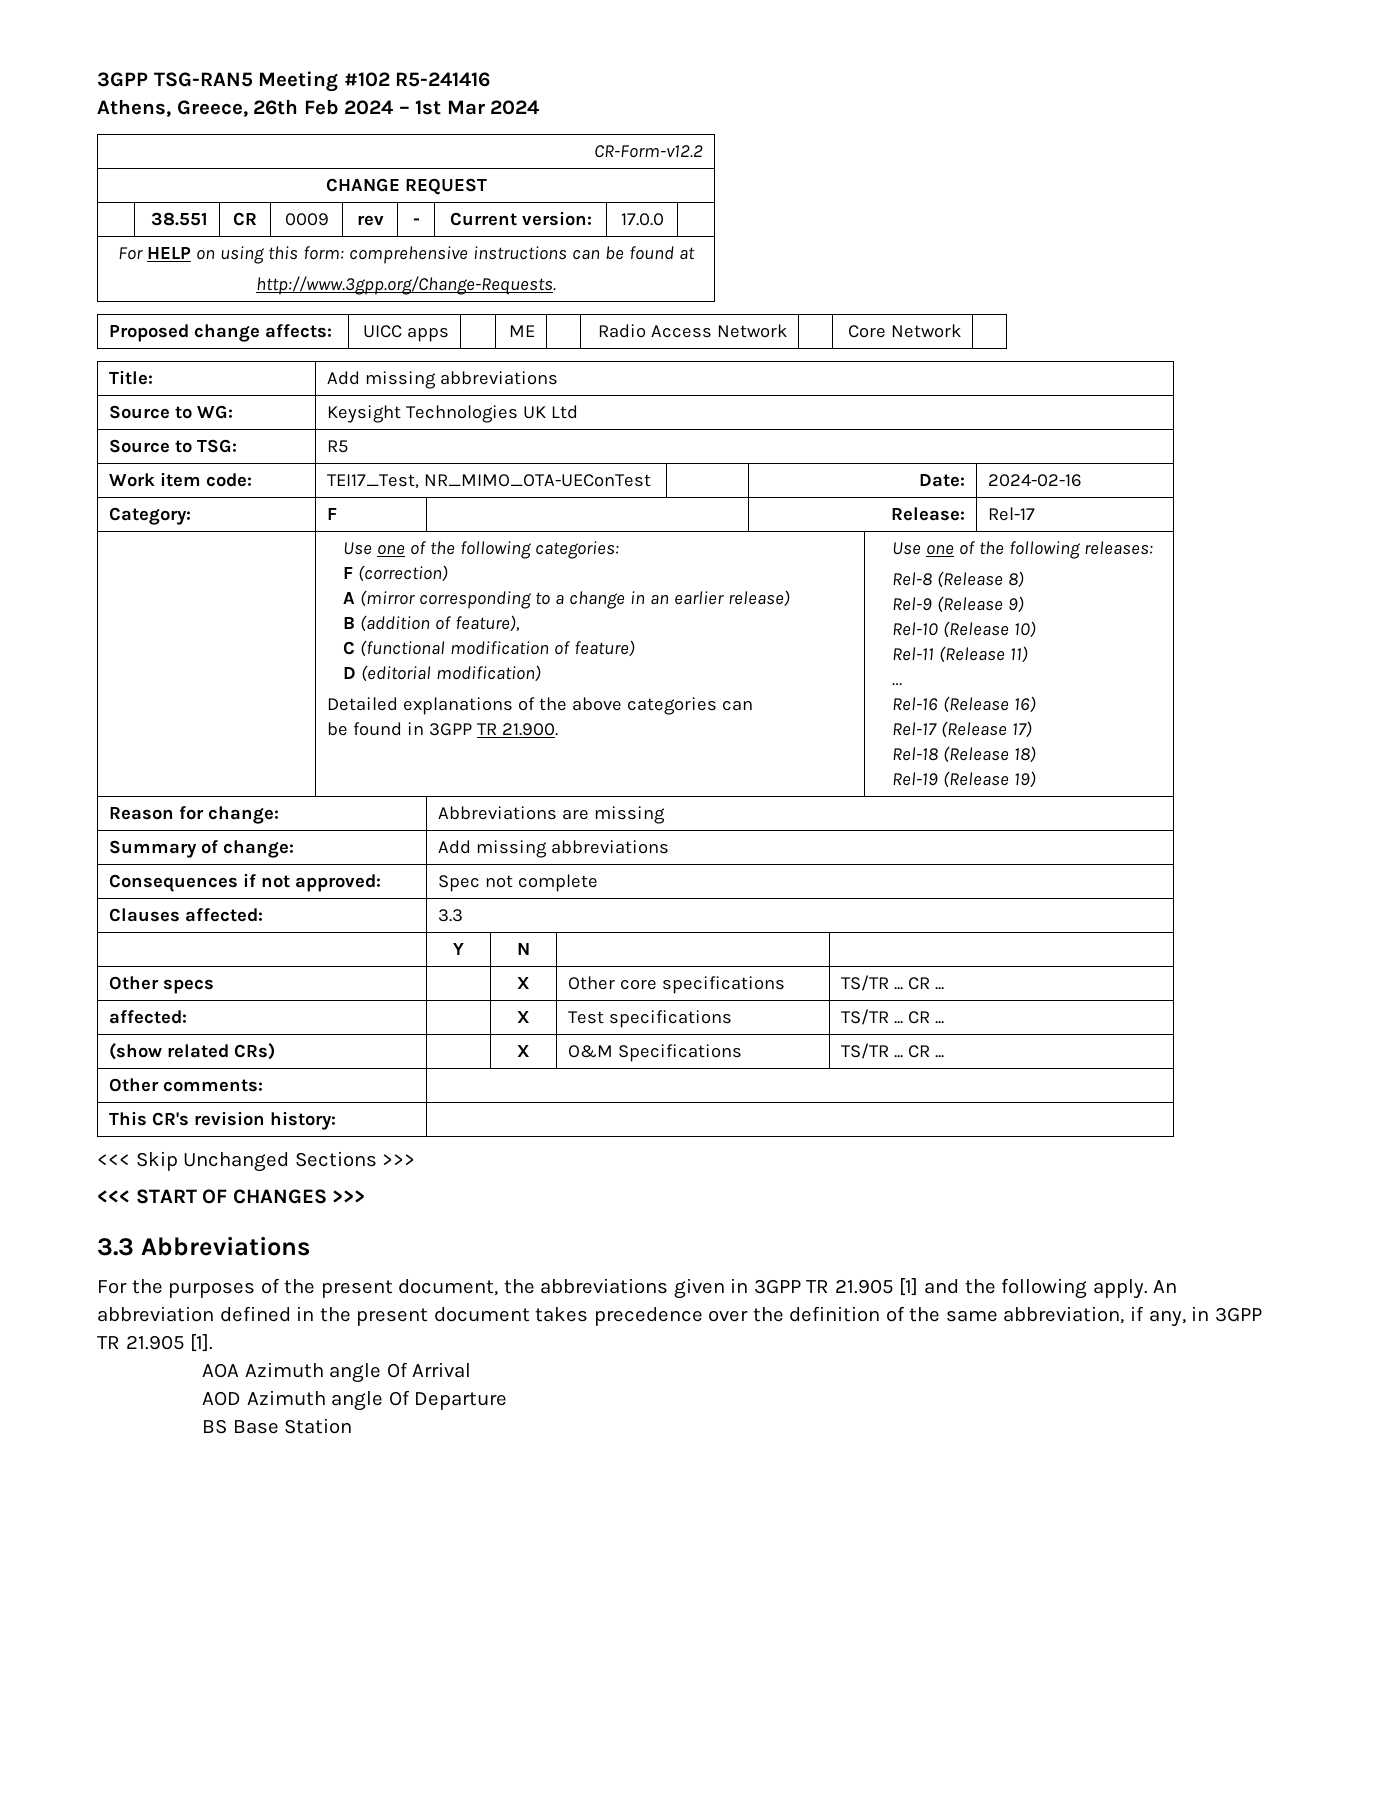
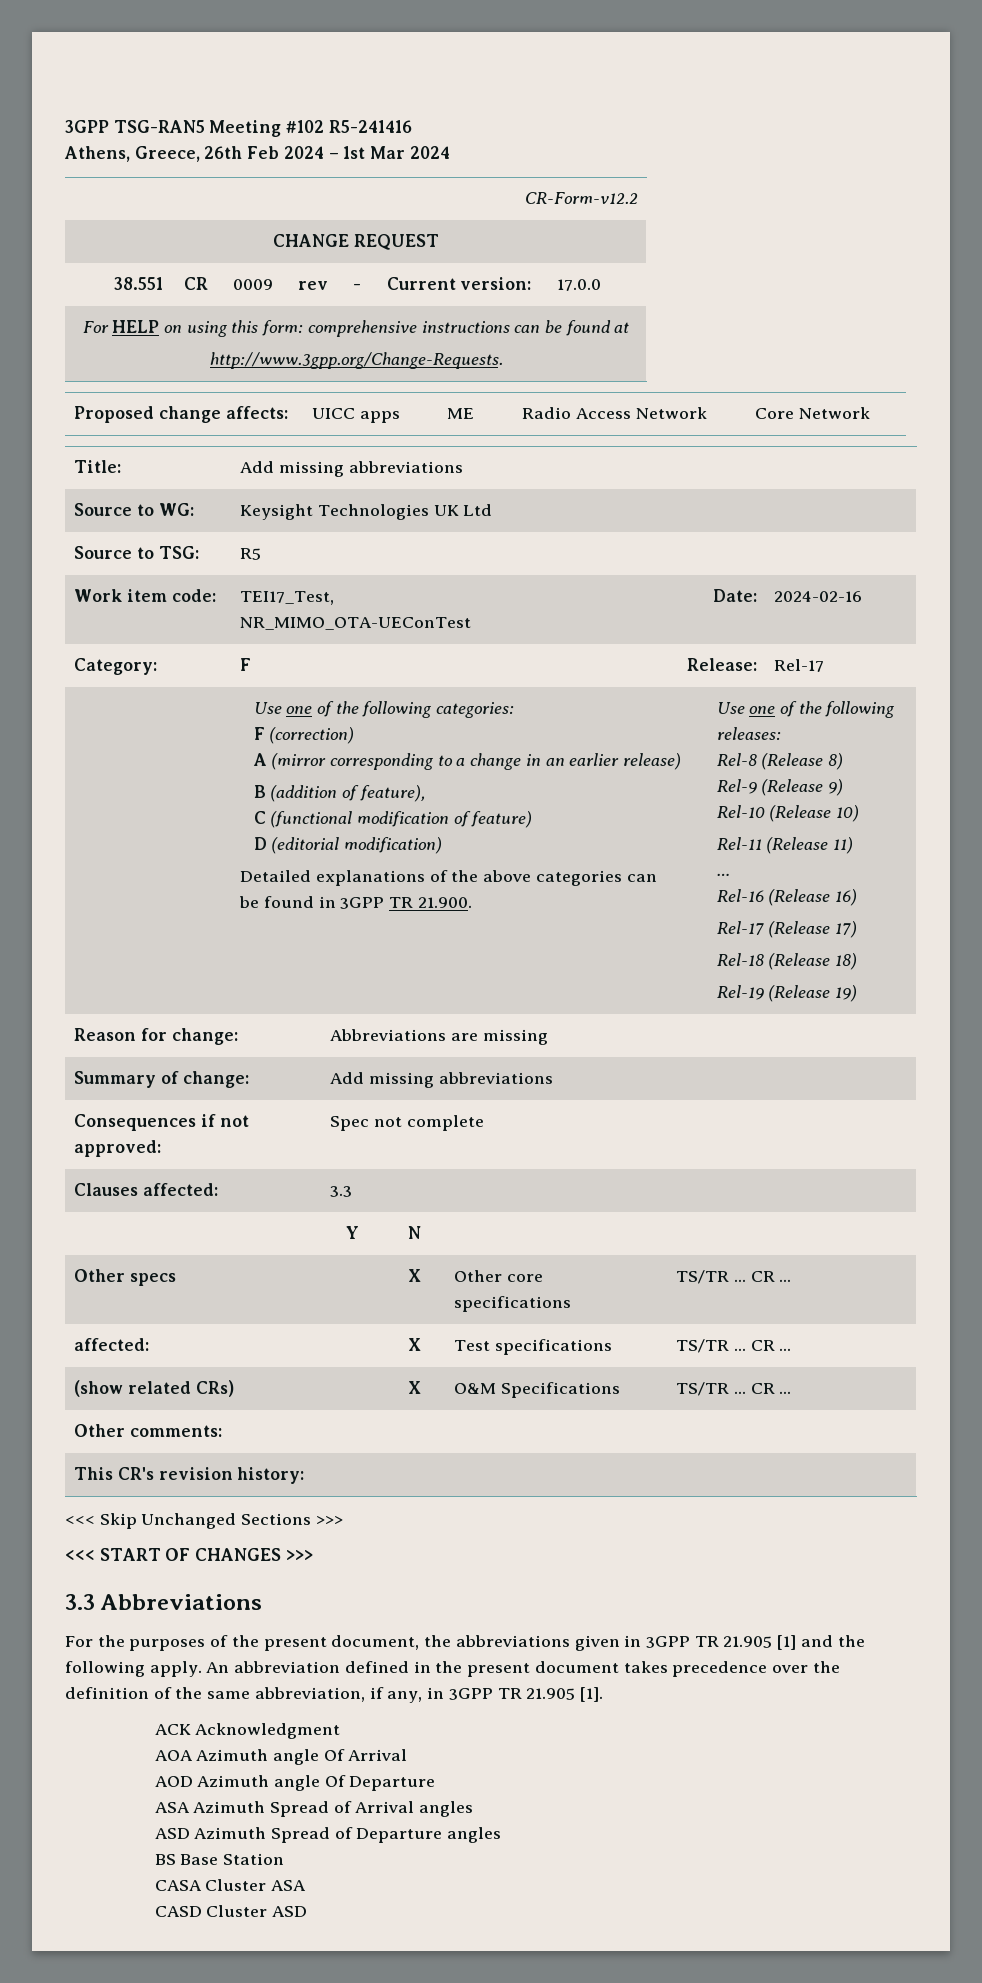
(214, 1343) none -> [154,1723,341,1739] // ACK Acknowledgment
[202,1418,353,1434] BS Base Station -> [154,1801,474,1817] [154,1827,502,1843] [154,1853,284,1865] [154,1879,306,1891] [154,1905,307,1917] ASA Azimuth Spread of Arrival angles // ASD Azimuth Spread of Departure angles // BS Base Station // CASA Cluster ASA // CASD Cluster ASD

